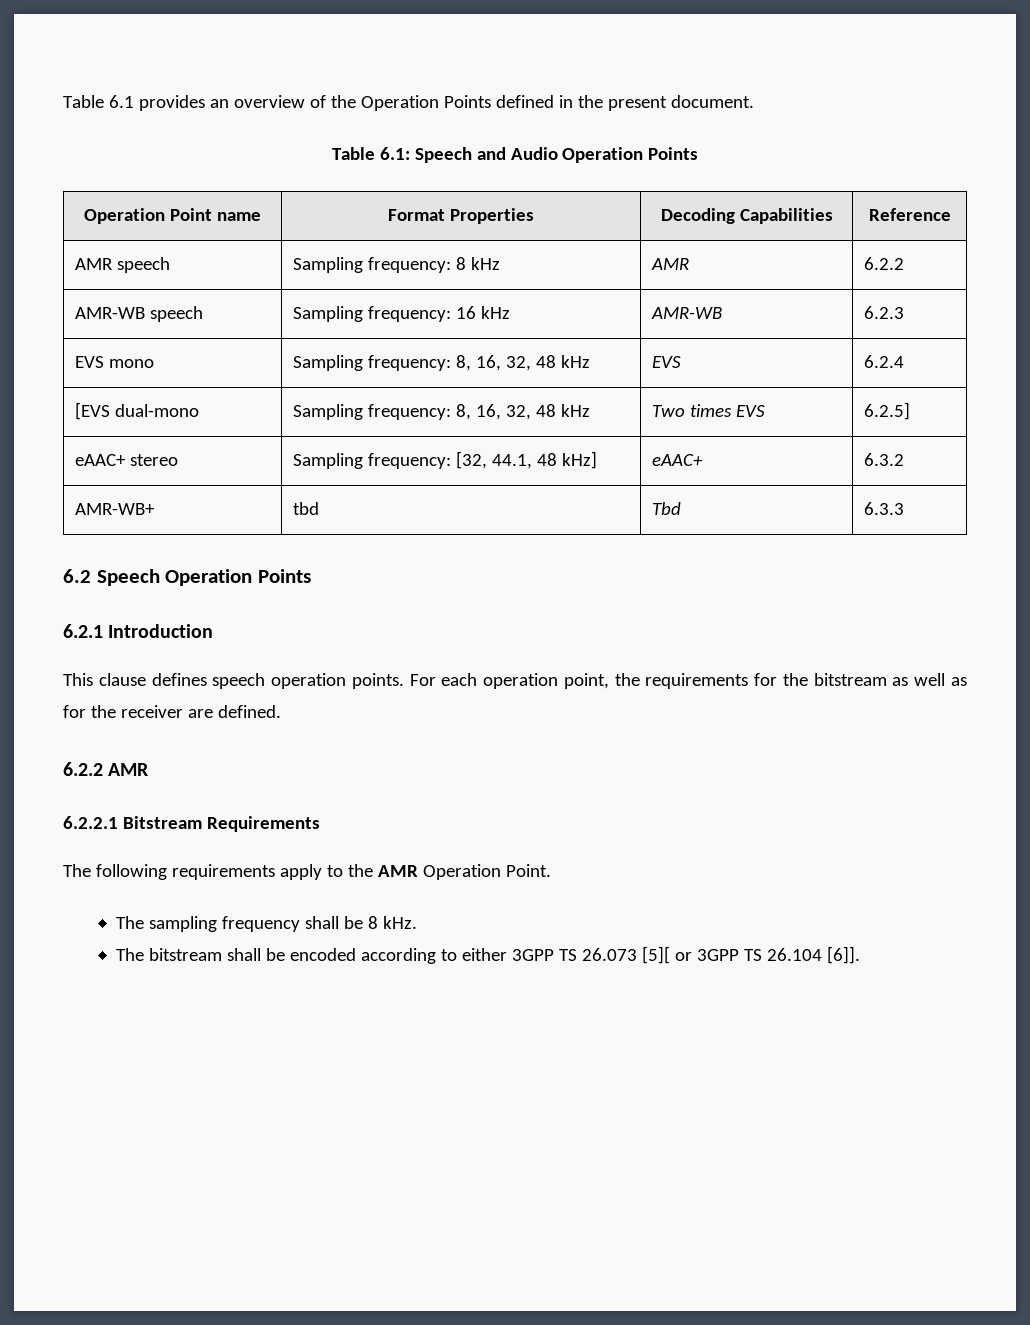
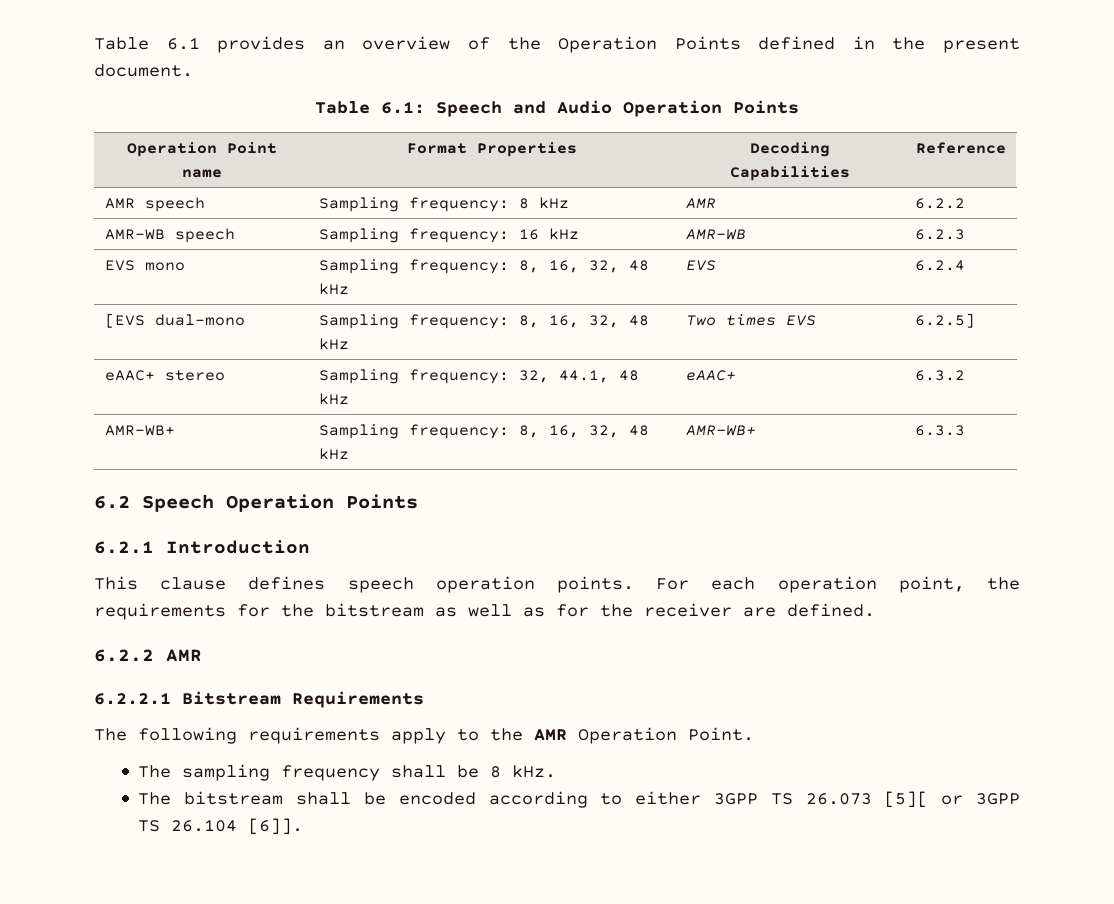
[455,451,487,469] [32, -> [518,370,549,383] 32,
[561,451,597,469] kHz] -> [318,393,349,405] kHz
[292,502,319,515] [651,502,681,515] tbd | Tbd -> [318,424,649,439] [318,448,349,460] [685,425,756,436] Sampling frequency: 8, 16, 32, 48 kHz | AMR-WB+

